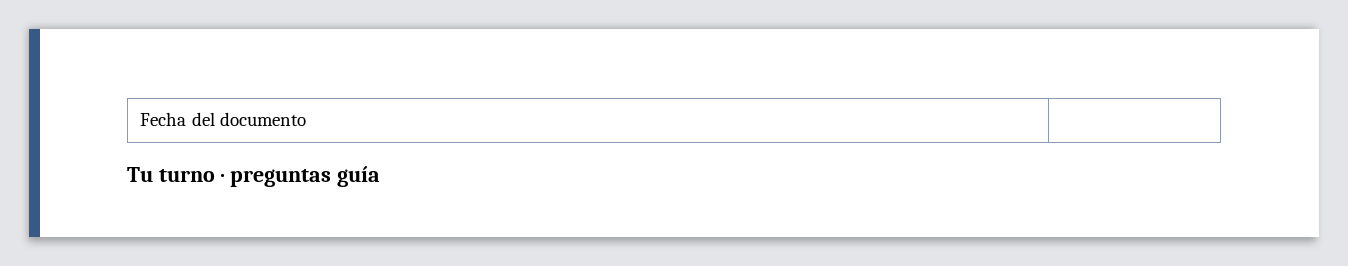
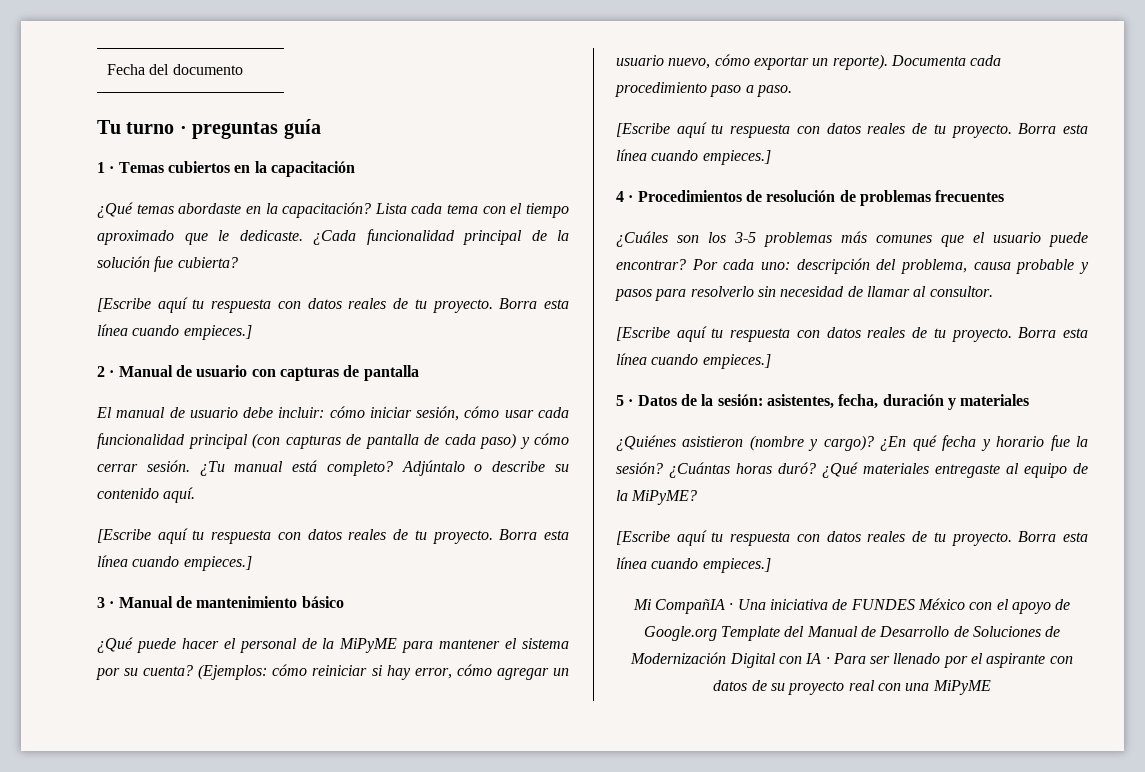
(380, 176) none -> [97,161,355,177] [97,202,569,218] [97,229,569,245] [97,256,238,272] [97,297,570,313] [97,324,252,340] [97,365,419,381] [96,406,569,421] [97,433,569,449] [97,460,569,476] [97,487,196,503] [97,528,570,544] [97,555,252,571] [97,596,344,608] [97,637,570,653] [96,664,569,680] [616,54,1002,70] [615,82,792,97] [616,122,1088,138] [616,149,771,165] [616,190,1005,206] [616,231,1088,247] [616,258,1089,274] [615,286,993,301] [616,326,1088,342] [616,353,771,369] [616,394,1030,410] [616,435,1088,451] [616,462,1088,478] [616,490,698,505] [616,530,1088,546] [616,557,771,573] [632,598,1071,614] [643,626,1061,641] [630,652,1073,668] [713,680,991,695] // 1 · Temas cubiertos en la capacitación // ¿Qué temas abordaste en la capacitación? Lista cada tema con el tiempo aproximado que le dedicaste. ¿Cada funcionalidad principal de la solución fue cubierta? // [Escribe aquí tu respuesta con datos reales de tu proyecto. Borra esta línea cuando empieces.] // 2 · Manual de usuario con capturas de pantalla // El manual de usuario debe incluir: cómo iniciar sesión, cómo usar cada funcionalidad principal (con capturas de pantalla de cada paso) y cómo cerrar sesión. ¿Tu manual está completo? Adjúntalo o describe su contenido aquí. // [Escribe aquí tu respuesta con datos reales de tu proyecto. Borra esta línea cuando empieces.] // 3 · Manual de mantenimiento básico // ¿Qué puede hacer el personal de la MiPyME para mantener el sistema por su cuenta? (Ejemplos: cómo reiniciar si hay error, cómo agregar un usuario nuevo, cómo exportar un reporte). Documenta cada procedimiento paso a paso. // [Escribe aquí tu respuesta con datos reales de tu proyecto. Borra esta línea cuando empieces.] // 4 · Procedimientos de resolución de problemas frecuentes // ¿Cuáles son los 3-5 problemas más comunes que el usuario puede encontrar? Por cada uno: descripción del problema, causa probable y pasos para resolverlo sin necesidad de llamar al consultor. // [Escribe aquí tu respuesta con datos reales de tu proyecto. Borra esta línea cuando empieces.] // 5 · Datos de la sesión: asistentes, fecha, duración y materiales // ¿Quiénes asistieron (nombre y cargo)? ¿En qué fecha y horario fue la sesión? ¿Cuántas horas duró? ¿Qué materiales entregaste al equipo de la MiPyME? // [Escribe aquí tu respuesta con datos reales de tu proyecto. Borra esta línea cuando empieces.] // Mi CompañIA · Una iniciativa de FUNDES México con el apoyo de Google.org Template del Manual de Desarrollo de Soluciones de Modernización Digital con IA · Para ser llenado por el aspirante con datos de su proyecto real con una MiPyME

